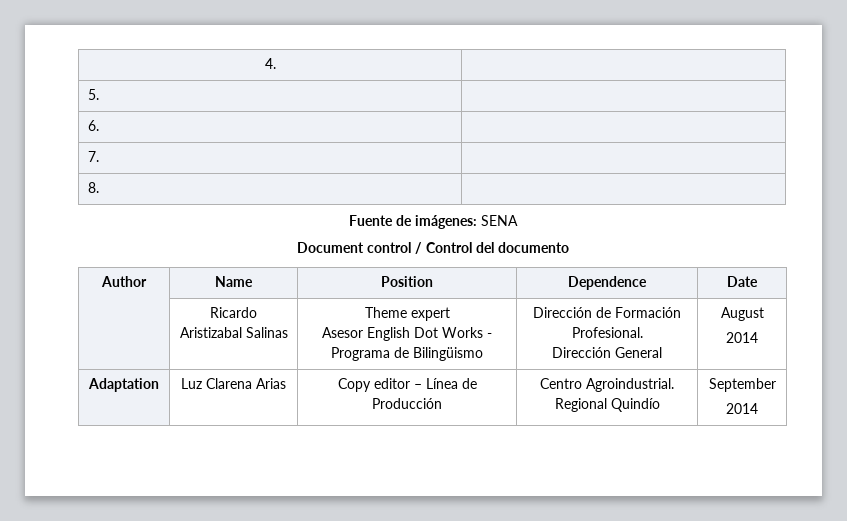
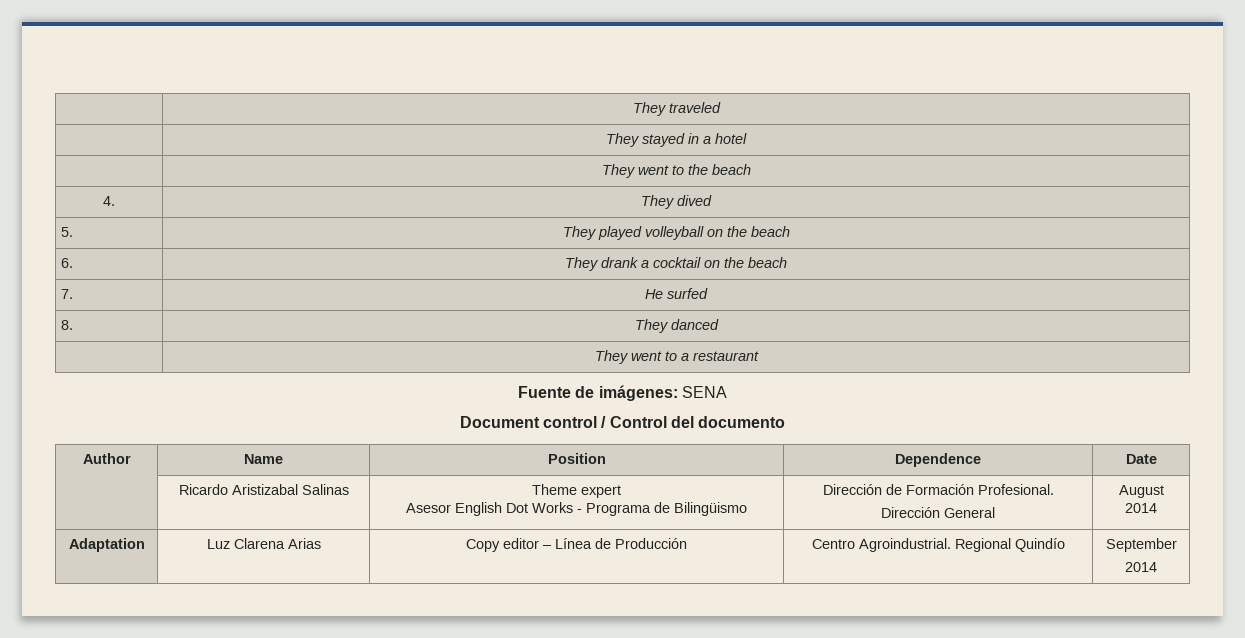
(264, 63) none -> [632,102,721,116] [606,133,747,147] [601,164,751,178] | They traveled // | They stayed in a hotel // | They went to the beach //
(276, 63) none -> [641,195,712,209] They dived
[88,120,100,131] // 6. | -> [562,226,790,240] [61,258,74,268] [565,257,787,271] They played volleyball on the beach // 6. | They drank a cocktail on the beach
(100, 156) none -> [645,288,708,299] He surfed
(100, 187) none -> [634,319,719,333] [594,350,759,364] They danced // | They went to a restaurant

